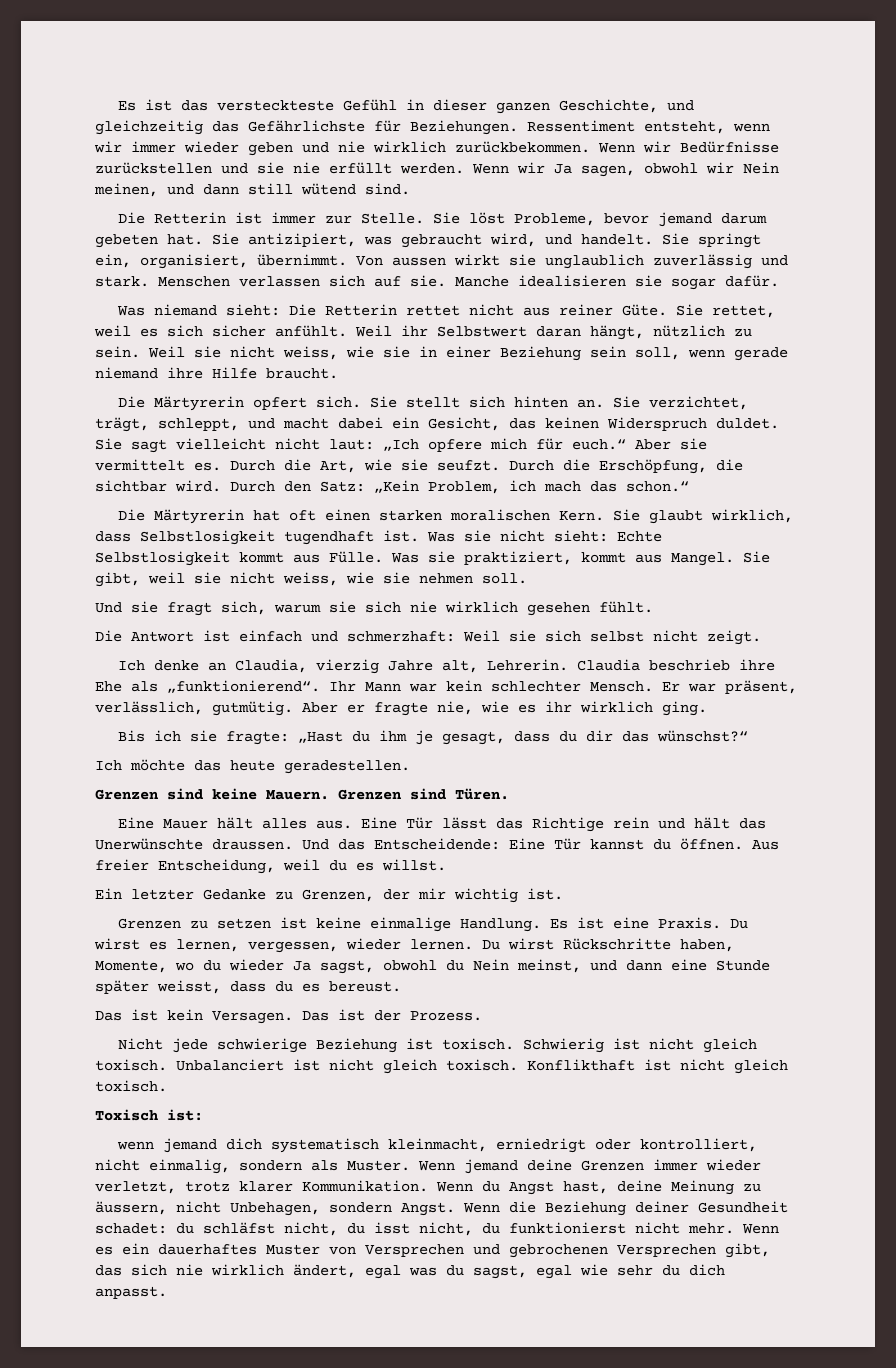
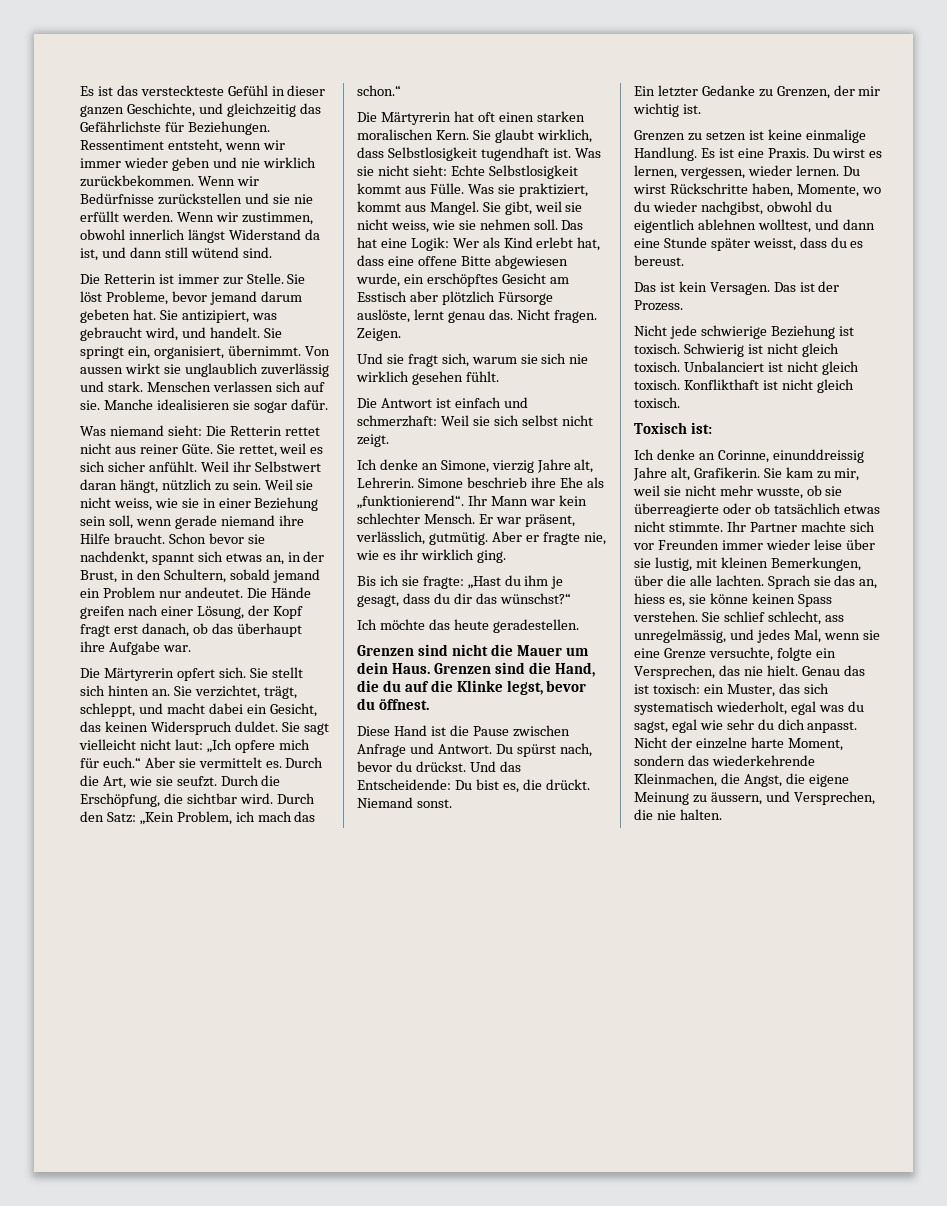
[554,162,779,177] [94,183,158,197] Ja sagen, obwohl wir Nein meinen, -> [241,212,313,225] [80,229,320,243] [80,248,98,261] zustimmen, obwohl innerlich längst Widerstand da ist,
(338, 373) none -> [168,533,265,544] [80,551,325,565] [80,569,320,583] [80,587,311,598] [80,605,303,619] [80,623,302,637] [80,641,191,655] Schon bevor sie nachdenkt, spannt sich etwas an, in der Brust, in den Schultern, sobald jemand ein Problem nur andeutet. Die Hände greifen nach einer Lösung, der Kopf fragt erst danach, ob das überhaupt ihre Aufgabe war.
(527, 578) none -> [561,220,584,230] [357,237,601,251] [357,255,568,269] [356,273,569,287] [357,291,553,305] [357,309,597,323] [357,328,401,341] Das hat eine Logik: Wer als Kind erlebt hat, dass eine offene Bitte abgewiesen wurde, ein erschöpftes Gesicht am Esstisch aber plötzlich Fürsorge auslöste, lernt genau das. Nicht fragen. Zeigen.
[234,659,307,673] Claudia, -> [440,460,489,473] Simone,
[576,659,640,671] Claudia -> [417,478,463,488] Simone
[212,788,509,800] [117,817,766,832] [95,838,779,850] [95,859,446,874] keine Mauern. Grenzen sind Türen. // Eine Mauer hält alles aus. Eine Tür lässt das Richtige rein und hält das Unerwünschte draussen. Und das Entscheidende: Eine Tür kannst du öffnen. Aus freier Entscheidung, weil du es willst. -> [451,644,589,656] [357,662,595,677] [357,680,587,695] [357,698,429,710] [357,725,570,737] [357,743,592,757] [357,761,521,772] [357,779,590,793] [357,797,452,808] nicht die Mauer um dein Haus. Grenzen sind die Hand, die du auf die Klinke legst, bevor du öffnest. // Diese Hand ist die Pause zwischen Anfrage und Antwort. Du spürst nach, bevor du drückst. Und das Entscheidende: Du bist es, die drückt. Niemand sonst.
[293,959,581,974] Ja sagst, obwohl du Nein meinst, -> [700,201,832,215] [634,219,811,233] nachgibst, obwohl du eigentlich ablehnen wolltest,
[116,1138,757,1153] [95,1159,761,1174] [95,1180,761,1195] [95,1201,788,1216] [95,1222,779,1236] [95,1243,770,1258] [95,1264,356,1278] wenn jemand dich systematisch kleinmacht, erniedrigt oder kontrolliert, nicht einmalig, sondern als Muster. Wenn jemand deine Grenzen immer wieder verletzt, trotz klarer Kommunikation. Wenn du Angst hast, deine Meinung zu äussern, nicht Unbehagen, sondern Angst. Wenn die Beziehung deiner Gesundheit schadet: du schläfst nicht, du isst nicht, du funktionierst nicht mehr. Wenn es ein dauerhaftes Muster von Versprechen und gebrochenen Versprechen gibt, das sich nie wirklich ändert, -> [634,449,864,463] [633,467,860,481] [633,485,843,499] [634,503,880,517] [634,521,875,532] [633,539,875,550] [634,557,861,571] [634,575,878,589] [634,593,832,607] [633,611,844,625] [634,629,880,643] [634,647,836,661] [634,665,865,679] [634,683,829,697] [634,701,787,715] Ich denke an Corinne, einunddreissig Jahre alt, Grafikerin. Sie kam zu mir, weil sie nicht mehr wusste, ob sie überreagierte oder ob tatsächlich etwas nicht stimmte. Ihr Partner machte sich vor Freunden immer wieder leise über sie lustig, mit kleinen Bemerkungen, über die alle lachten. Sprach sie das an, hiess es, sie könne keinen Spass verstehen. Sie schlief schlecht, ass unregelmässig, und jedes Mal, wenn sie eine Grenze versuchte, folgte ein Versprechen, das nie hielt. Genau das ist toxisch: ein Muster, das sich systematisch wiederholt,
(167, 1292) none -> [634,737,843,751] [634,755,815,766] [634,773,849,787] [634,791,875,805] [634,809,722,820] Nicht der einzelne harte Moment, sondern das wiederkehrende Kleinmachen, die Angst, die eigene Meinung zu äussern, und Versprechen, die nie halten.

